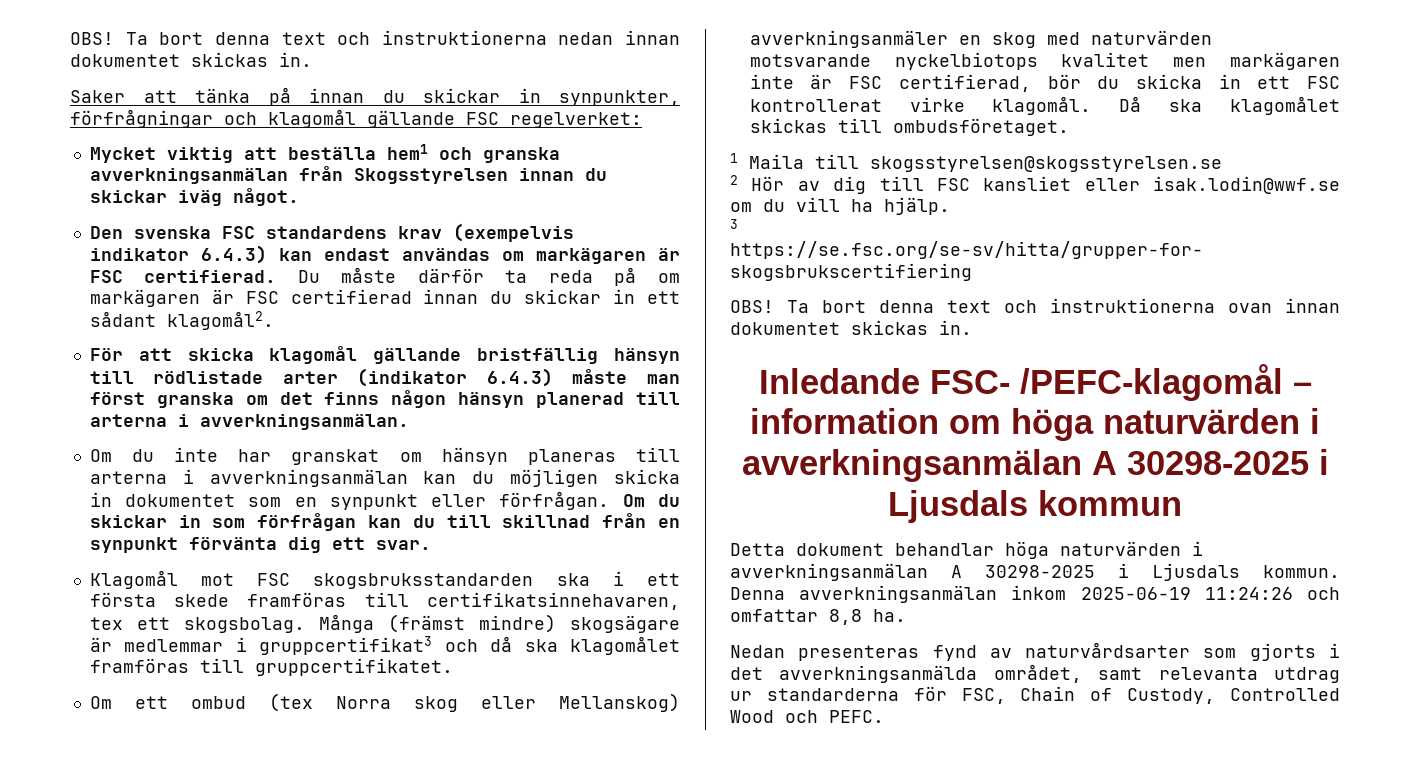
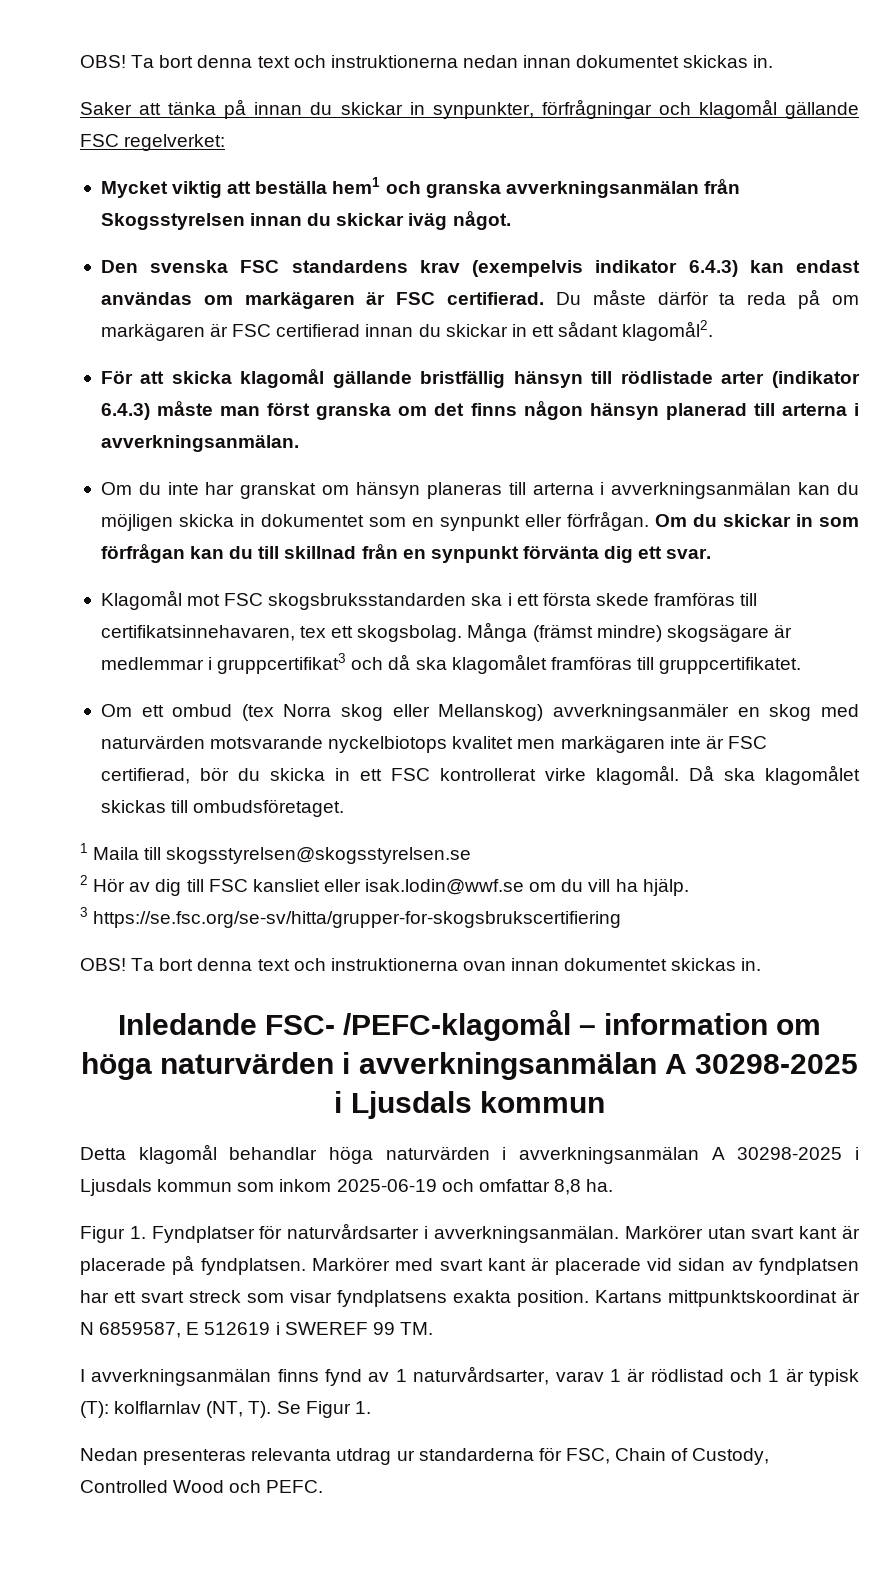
[796,543,884,556] dokument -> [138,1144,217,1164] klagomål
[1263,565,1340,578] [730,585,998,603] kommun. Denna avverkningsanmälan -> [157,1179,275,1192] kommun som
[1204,587,1293,600] 11:24:26 -> (437, 1185) none
[730,642,1340,661] [730,664,1143,683] Nedan presenteras fynd av naturvårdsarter som gjorts i det avverkningsanmälda området, samt -> [80,1223,861,1243] [80,1255,859,1275] [80,1289,860,1307] [80,1322,433,1338] [80,1366,860,1386] [80,1401,371,1418] [80,1448,247,1465] Figur 1. Fyndplatser för naturvårdsarter i avverkningsanmälan. Markörer utan svart kant är placerade på fyndplatsen. Markörer med svart kant är placerade vid sidan av fyndplatsen har ett svart streck som visar fyndplatsens exakta position. Kartans mittpunktskoordinat är N 6859587, E 512619 i SWEREF 99 TM. // I avverkningsanmälan finns fynd av 1 naturvårdsarter, varav 1 är rödlistad och 1 är typisk (T): kolflarnlav (NT, T). Se Figur 1. // Nedan presenteras

